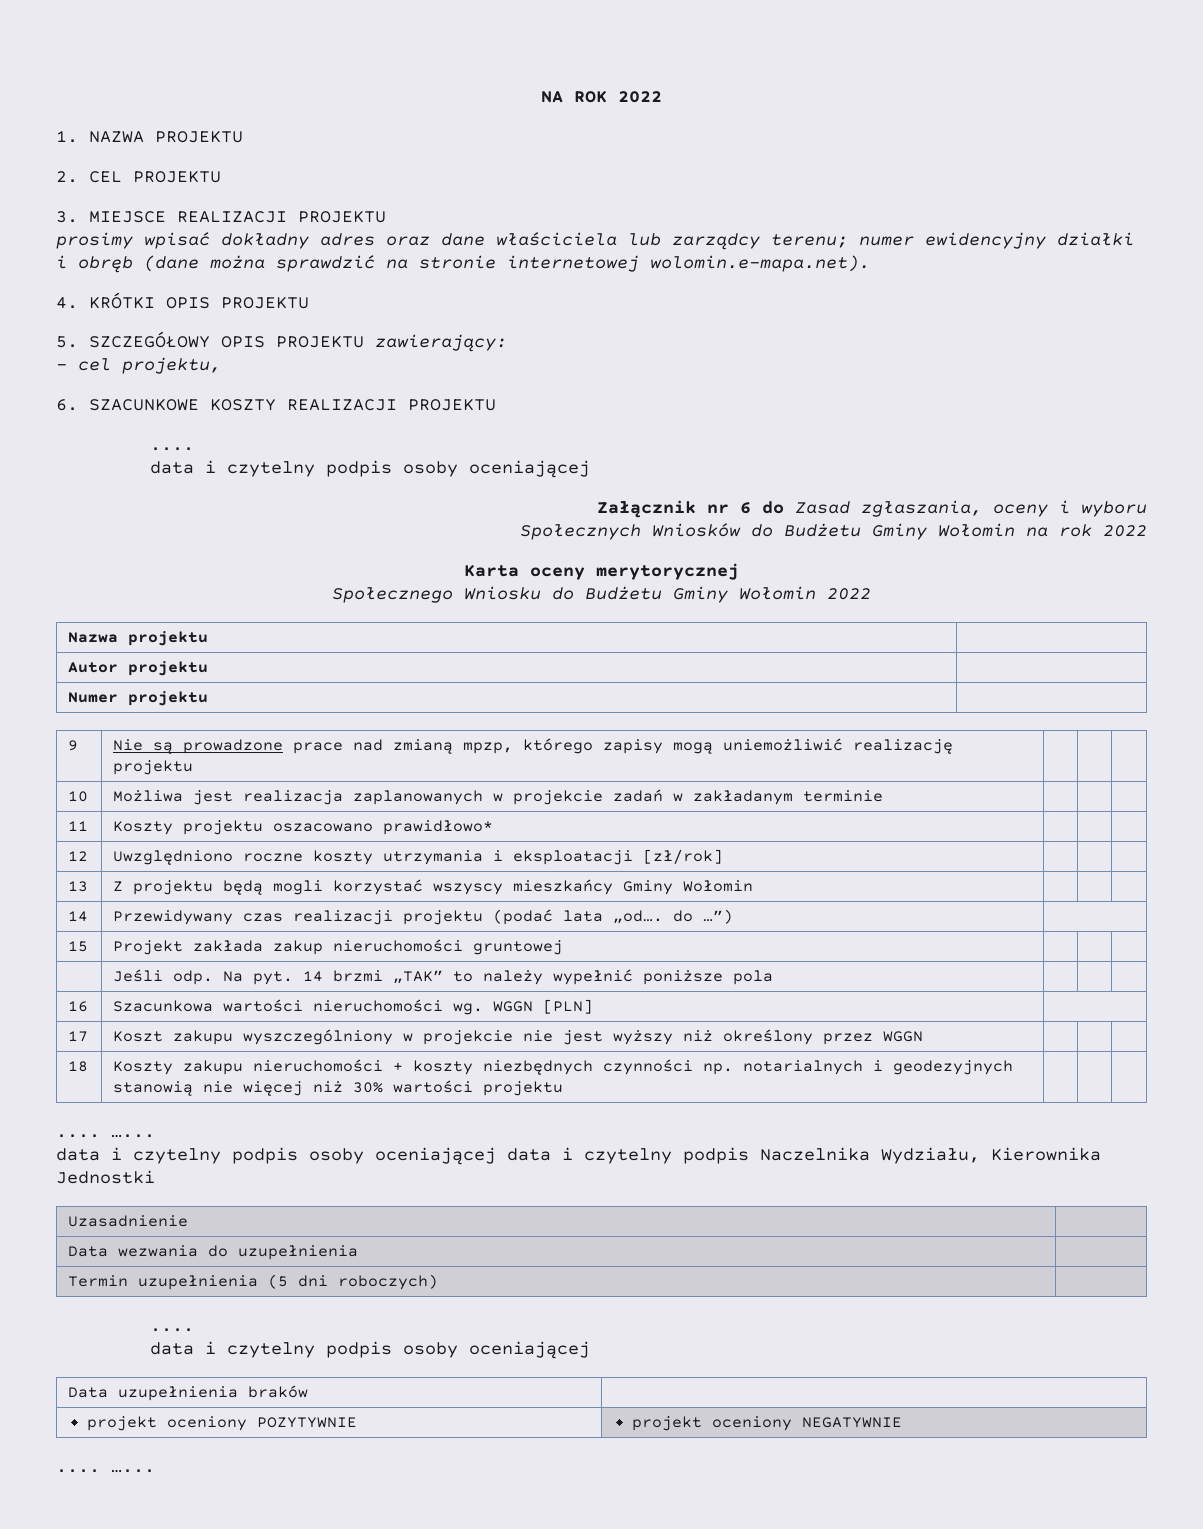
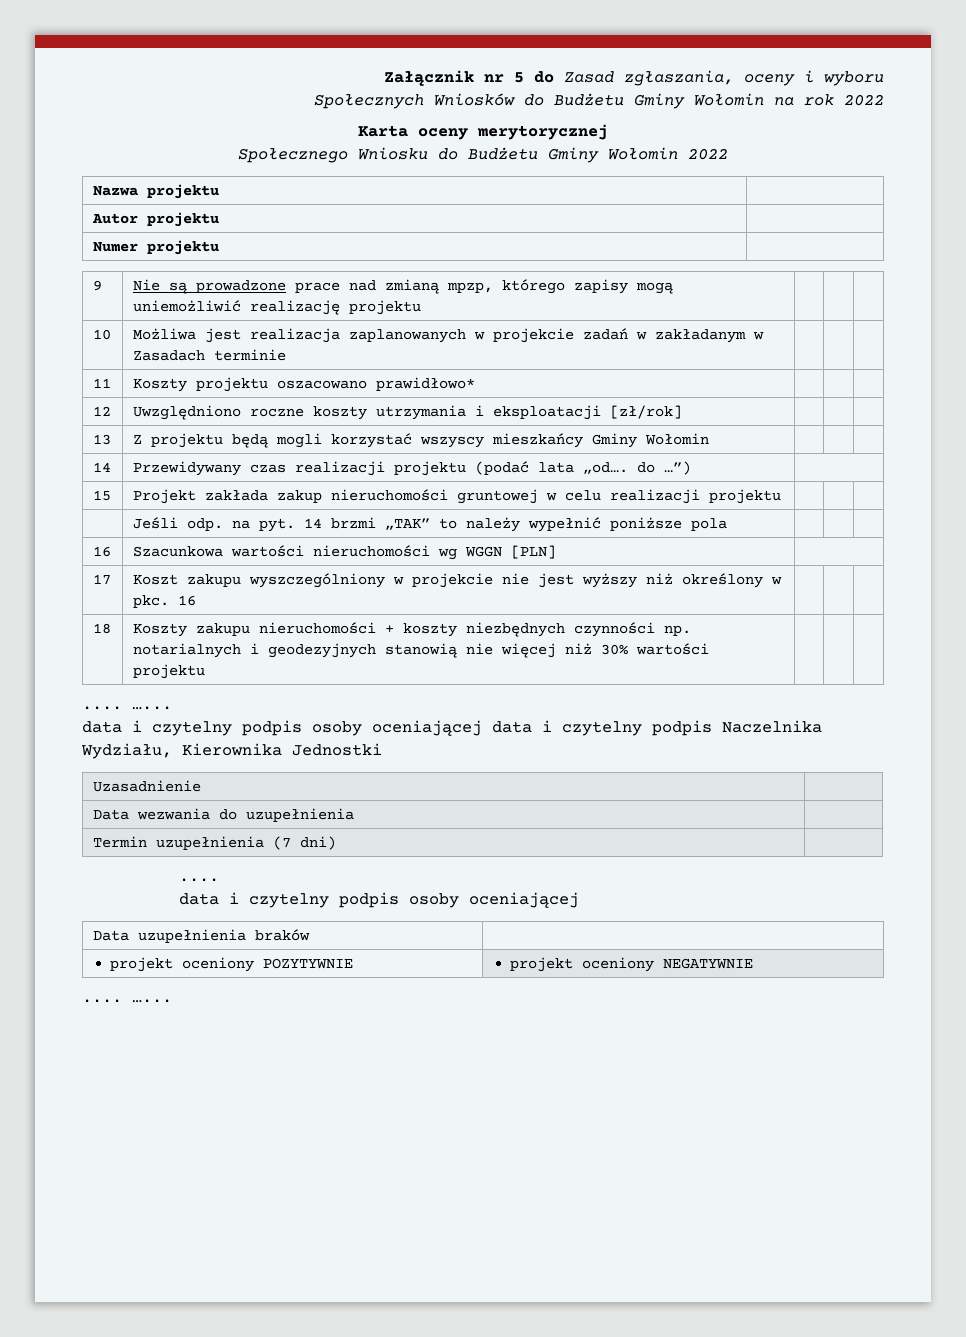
[541,90,662,103] [56,130,243,143] [56,171,221,183] [56,211,386,223] [56,232,1134,250] [56,255,870,273] [56,292,309,309] [56,331,507,352] [56,357,221,374] [56,399,496,411] [150,447,195,451] [150,460,591,478] NA ROK 2022 // 1. NAZWA PROJEKTU // 2. CEL PROJEKTU // 3. MIEJSCE REALIZACJI PROJEKTU // prosimy wpisać dokładny adres oraz dane właściciela lub zarządcy terenu; numer ewidencyjny działki i obręb (dane można sprawdzić na stronie internetowej wolomin.e-mapa.net). // 4. KRÓTKI OPIS PROJEKTU // 5. SZCZEGÓŁOWY OPIS PROJEKTU zawierający: // - cel projektu, // 6. SZACUNKOWE KOSZTY REALIZACJI PROJEKTU // .... // data i czytelny podpis osoby oceniającej // -> (384, 78) none
[740,502,751,514] 6 -> [514,72,524,83] 5
(794, 797) none -> [752,332,764,340] [132,350,205,361] w Zasadach
(564, 947) none -> [545,489,781,504] w celu realizacji projektu
[223,971,244,982] Na -> [231,520,250,529] na
[453,1003,484,1015] wg. -> [437,548,457,560] wg
[823,1031,924,1045] przez WGGN -> [770,577,782,585] [132,595,196,608] w pkc. 16
[268,1274,439,1290] (5 dni roboczych) -> [272,836,336,850] (7 dni)

